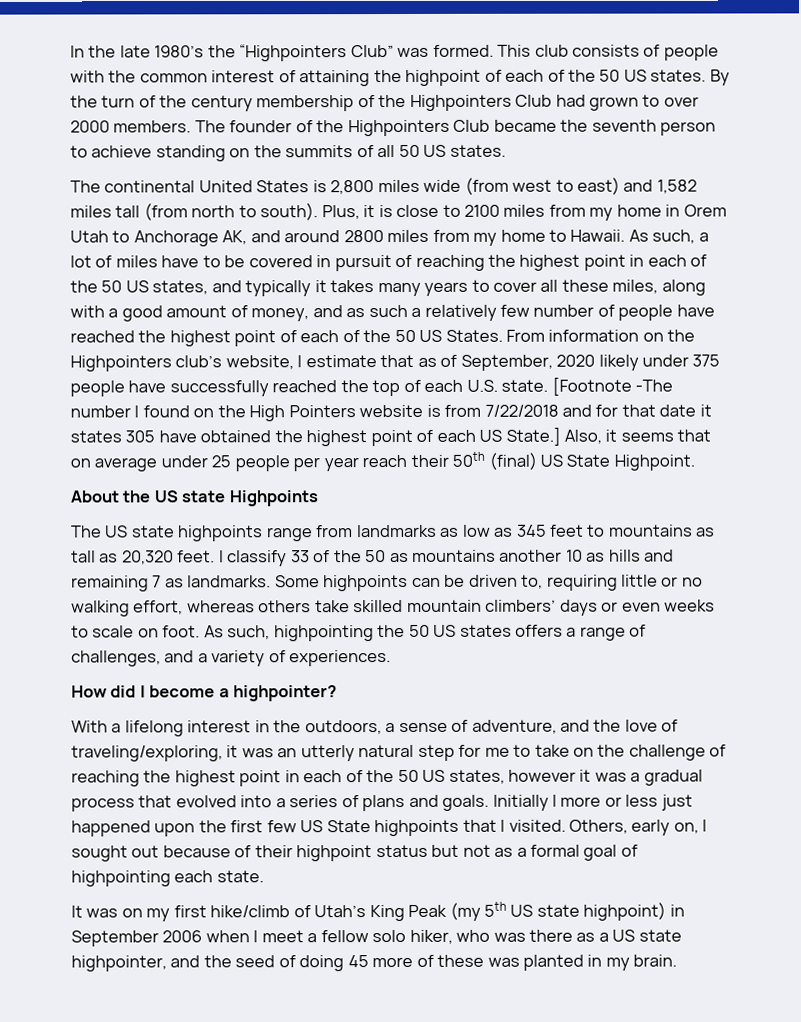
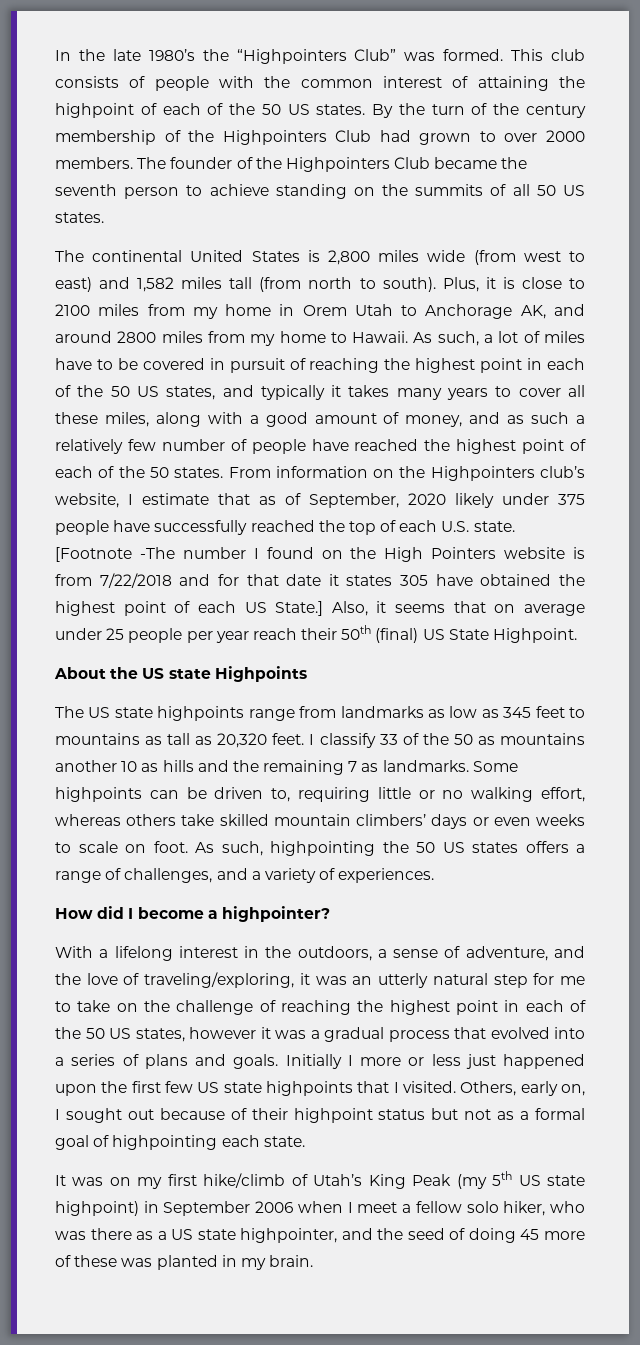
[419,329,503,342] US States. -> [174,467,224,478] states.
(675, 555) none -> [232,760,259,772] the
[326,820,371,833] State -> [223,1082,262,1093] state

